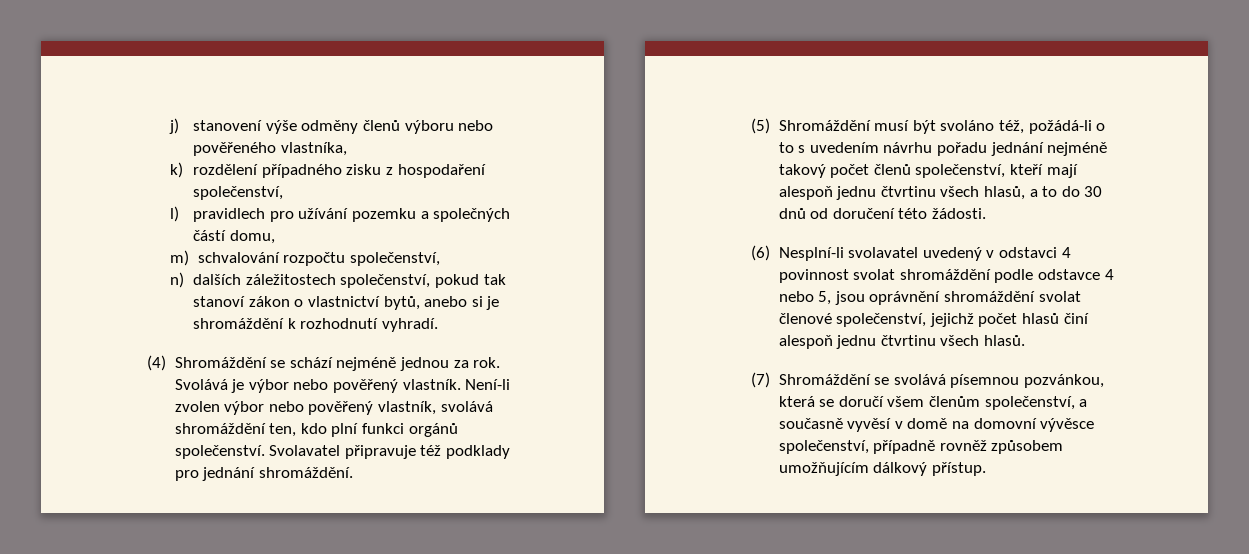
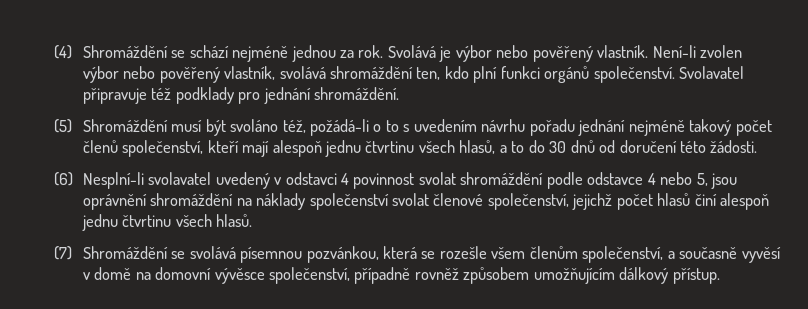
[169,118,494,134] [193,142,347,156] [170,162,486,178] [193,186,284,200] [170,206,511,222] [193,230,275,244] [170,250,440,266] [170,272,506,288] [193,296,500,310] [193,318,439,332] j) stanovení výše odměny členů výboru nebo pověřeného vlastníka, // k) rozdělení případného zisku z hospodaření společenství, // l) pravidlech pro užívání pozemku a společných částí domu, // m) schvalování rozpočtu společenství, // n) dalších záležitostech společenství, pokud tak stanoví zákon o vlastnictví bytů, anebo si je shromáždění k rozhodnutí vyhradí. // -> (54, 52) none
(1035, 296) none -> [236,193,389,210] na náklady společenství
[838,396,884,407] doručí -> [439,246,487,259] rozešle

